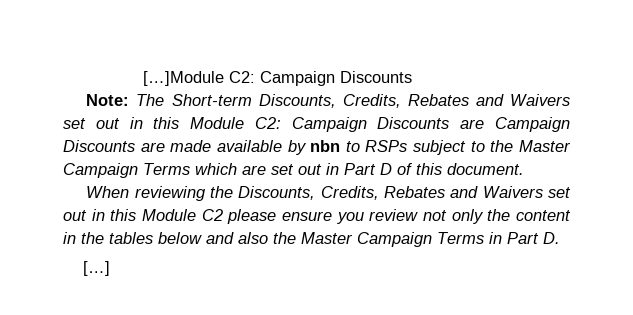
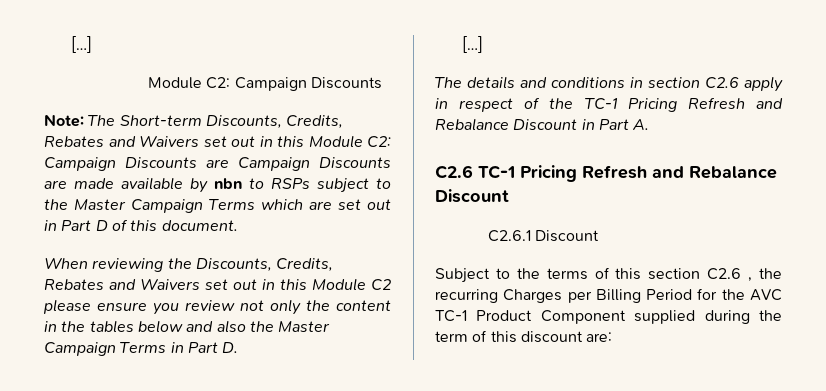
[143,71,225,86] […]Module -> [70,36,92,53] [148,77,203,89] […] // Module
(111, 268) none -> [435,76,783,92] [435,97,783,112] [435,118,650,131] [435,165,777,182] [435,189,509,203] [488,230,600,242] [435,267,782,283] [435,288,782,303] [435,310,783,324] [435,330,613,343] // The details and conditions in section C2.6 apply in respect of the TC-1 Pricing Refresh and Rebalance Discount in Part A. // C2.6 TC-1 Pricing Refresh and Rebalance Discount // C2.6.1 Discount // Subject to the terms of this section C2.6 , the recurring Charges per Billing Period for the AVC TC-1 Product Component supplied during the term of this discount are:

